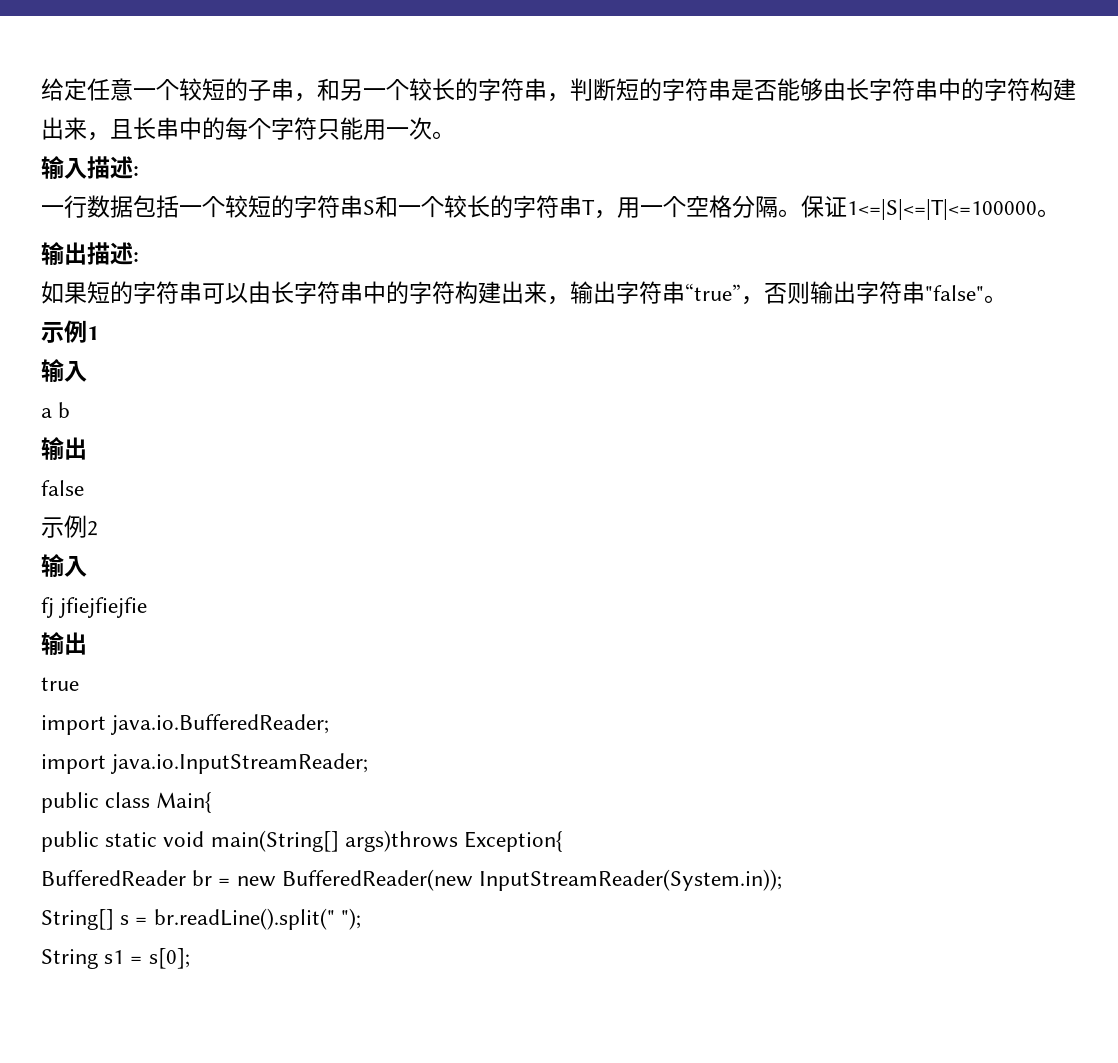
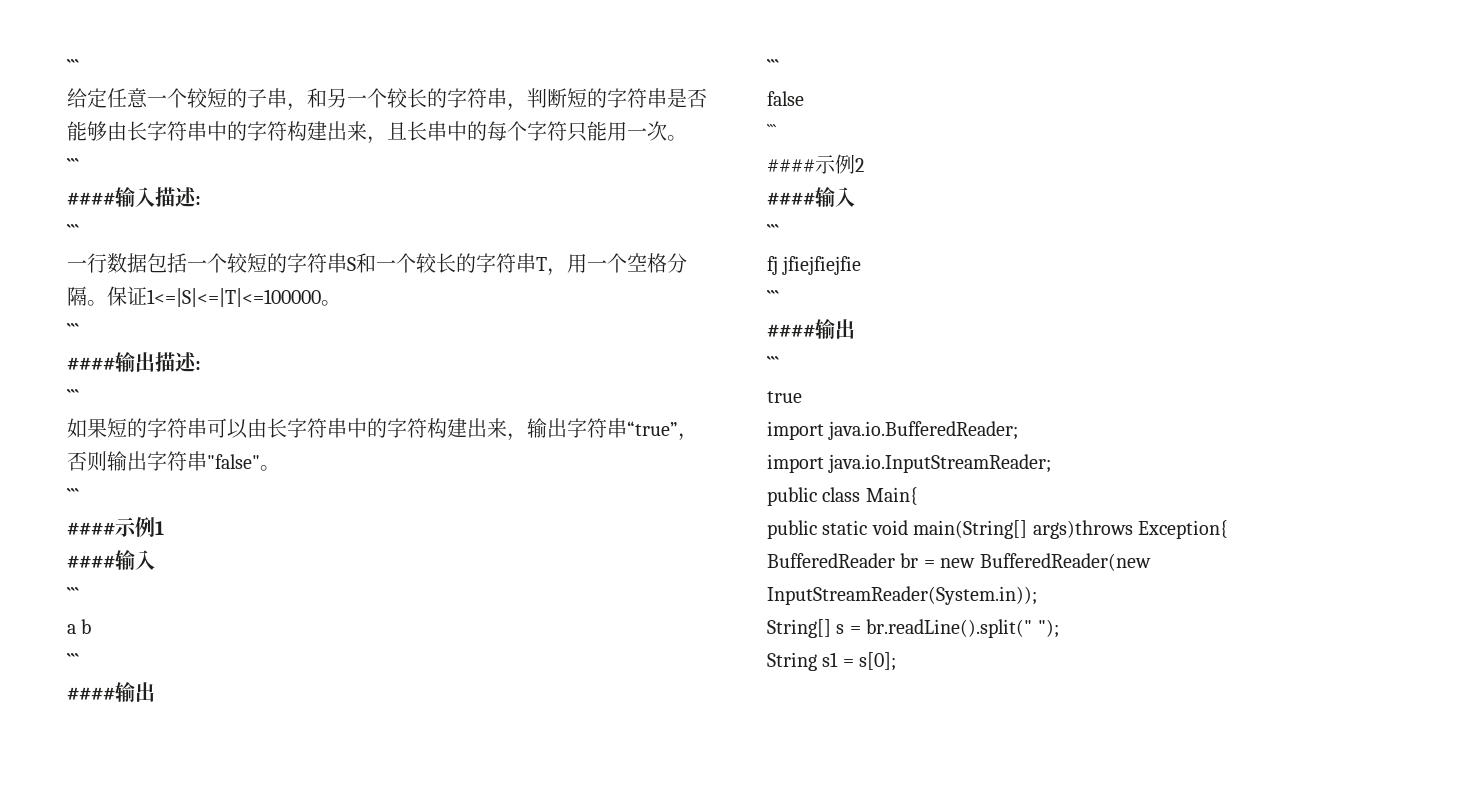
(41, 89) none -> [67,59,79,73] ``` //
(455, 135) none -> [67,158,79,172] [67,192,115,205] ``` // ####
(139, 171) none -> [67,224,79,238] // ```
(1060, 213) none -> [67,323,79,337] [67,357,115,370] ``` // ####
(139, 257) none -> [67,389,79,403] // ```
(1007, 299) none -> [67,488,79,502] [67,522,115,535] ``` // ####
[41,359,87,382] 输入 -> [67,549,155,570] [67,587,79,601] ####输入 // ```
[41,437,87,460] 输出 -> [67,653,79,667] [67,681,155,702] [767,59,779,73] ``` // ####输出 // ```
(84, 488) none -> [767,124,777,139] [767,159,815,172] ``` // ####
[41,554,87,577] 输入 -> [767,186,855,207] [767,224,779,238] ####输入 // ```
[41,632,87,655] 输出 -> [767,290,779,304] [767,318,855,339] [767,356,779,370] ``` // ####输出 // ```

